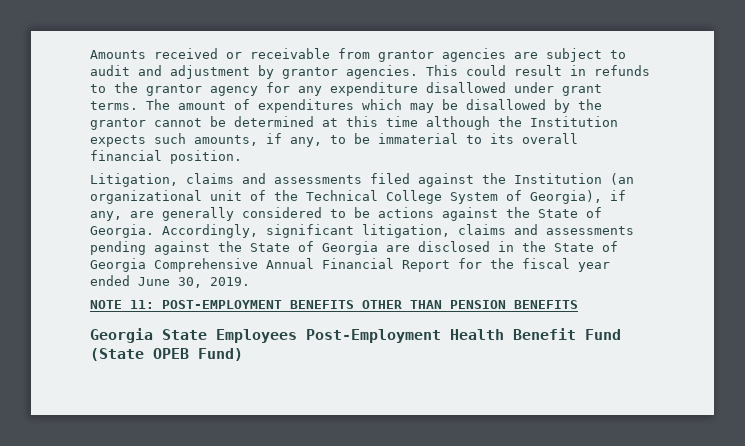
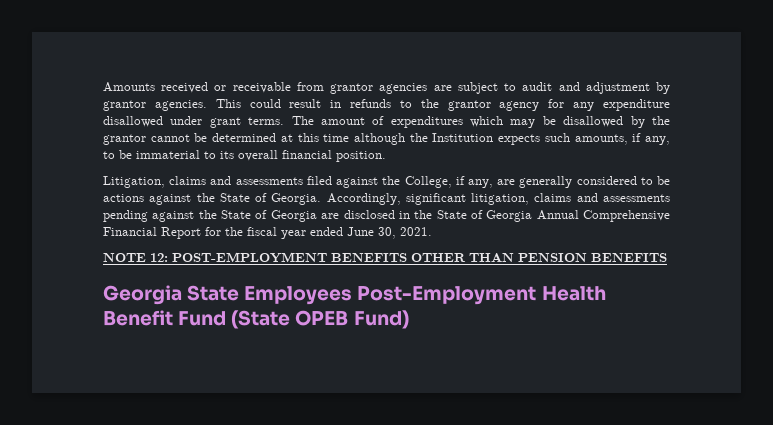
[514,173,634,185] [90,190,602,204] Institution (an organizational unit of the Technical College System of Georgia), -> [404,176,452,188] College,
[154,258,314,272] Comprehensive Annual -> [536,210,670,222] Annual Comprehensive
[210,277,250,286] 2019. -> [400,227,432,236] 2021.
[130,300,154,309] 11: -> [150,253,168,262] 12:

